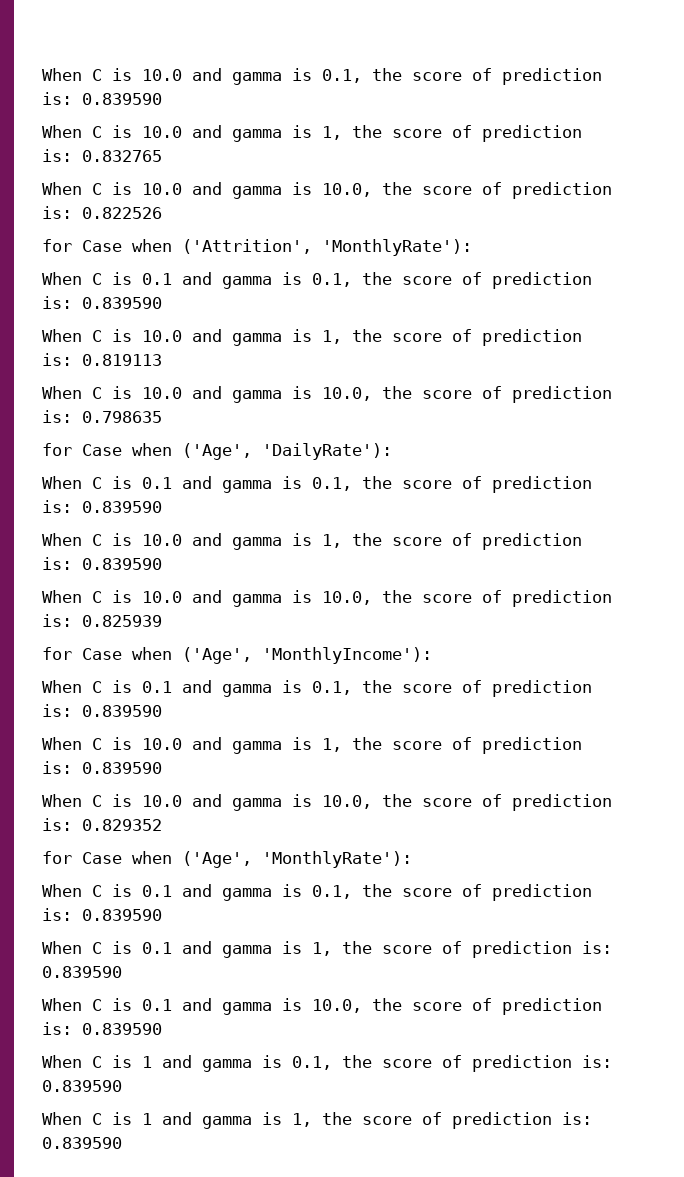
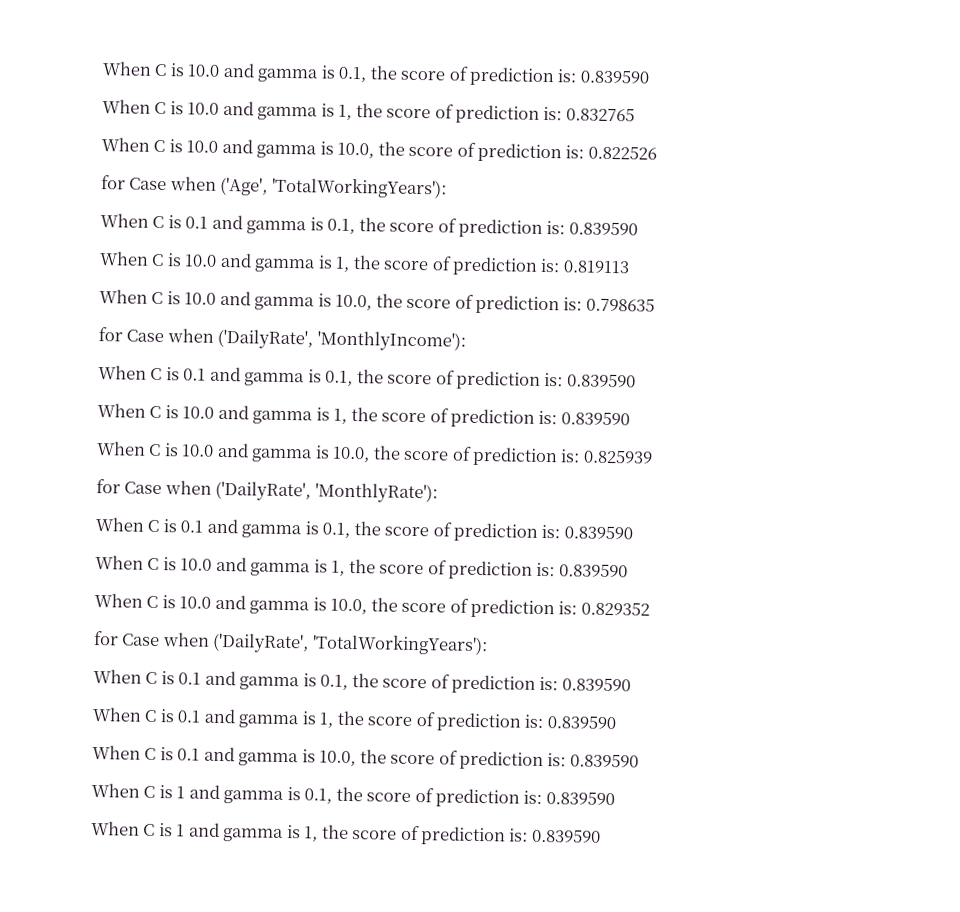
[182,239,472,256] ('Attrition', 'MonthlyRate'): -> [220,176,447,199] ('Age', 'TotalWorkingYears'):
[182,443,392,460] ('Age', 'DailyRate'): -> [217,328,466,352] ('DailyRate', 'MonthlyIncome'):
[182,647,432,664] ('Age', 'MonthlyIncome'): -> [215,480,438,504] ('DailyRate', 'MonthlyRate'):
[182,851,412,868] ('Age', 'MonthlyRate'): -> [212,632,488,656] ('DailyRate', 'TotalWorkingYears'):

